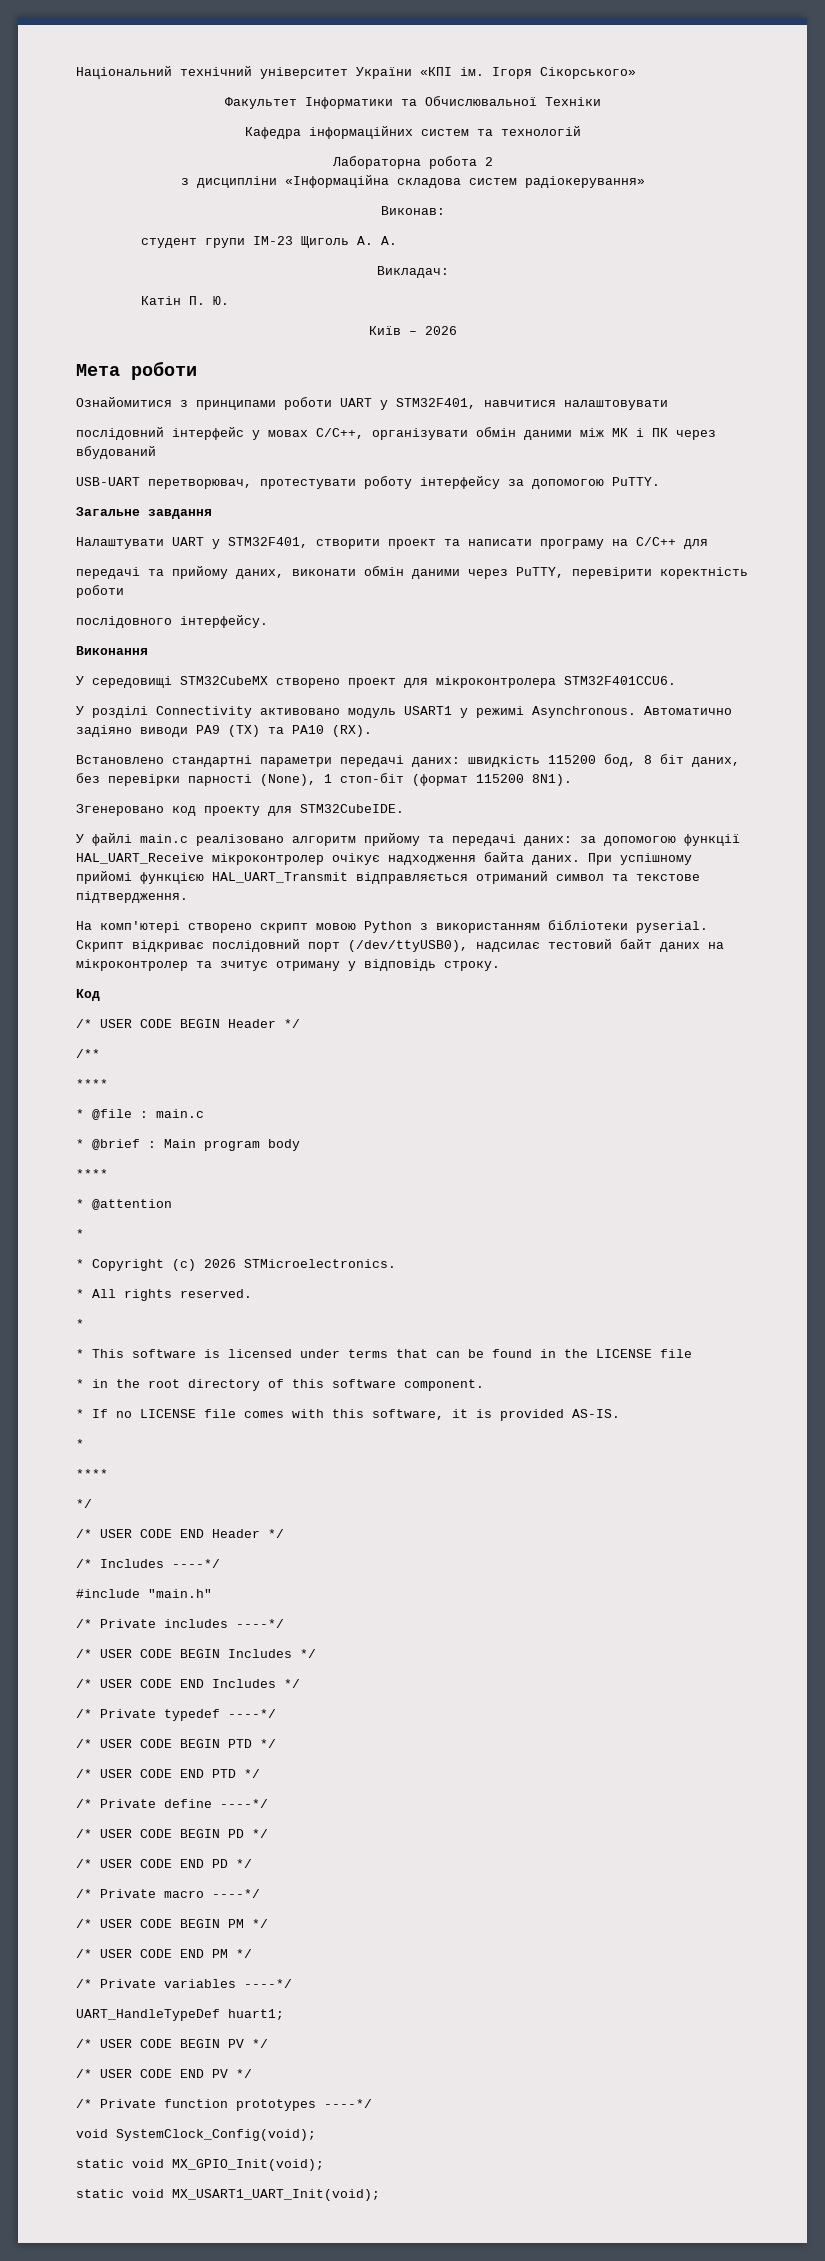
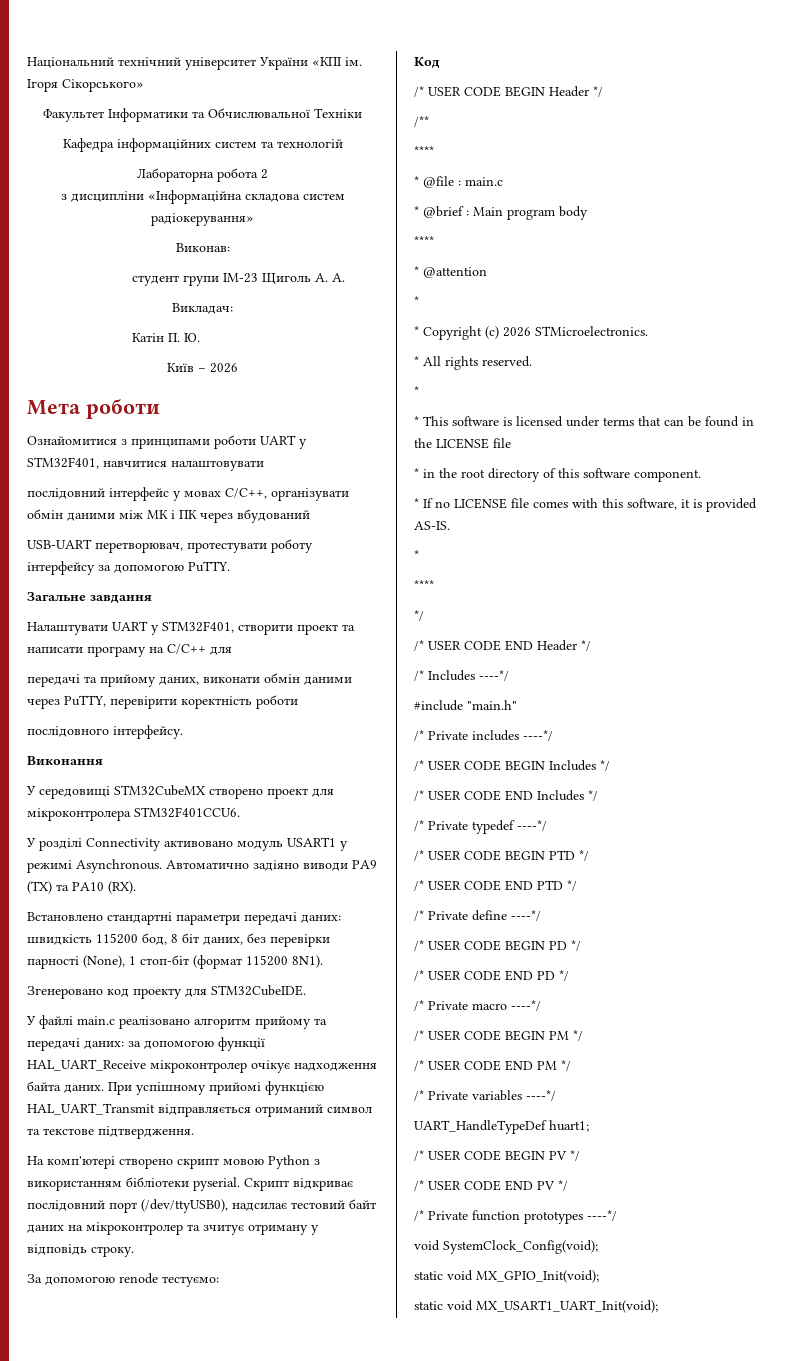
(500, 966) none -> [27,1273,219,1287] // За допомогою renode тестуємо:

